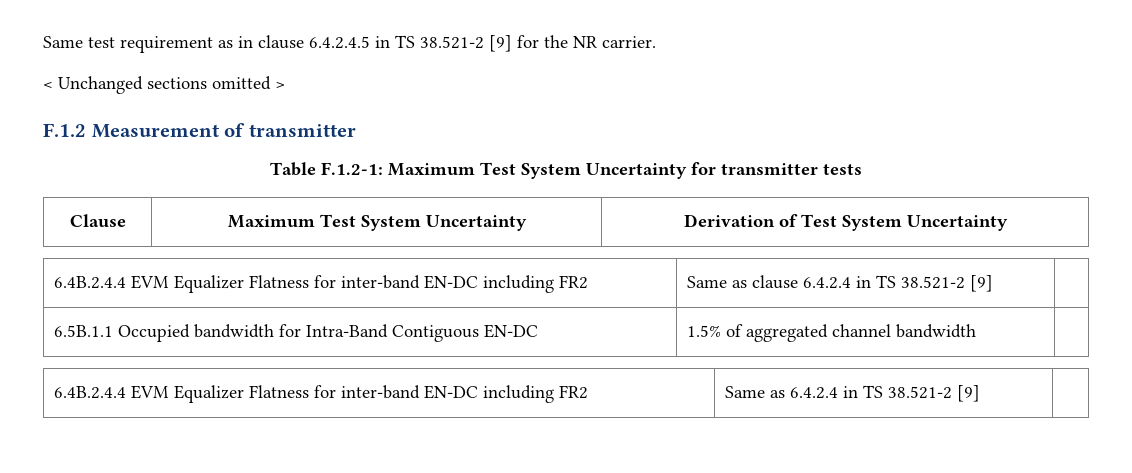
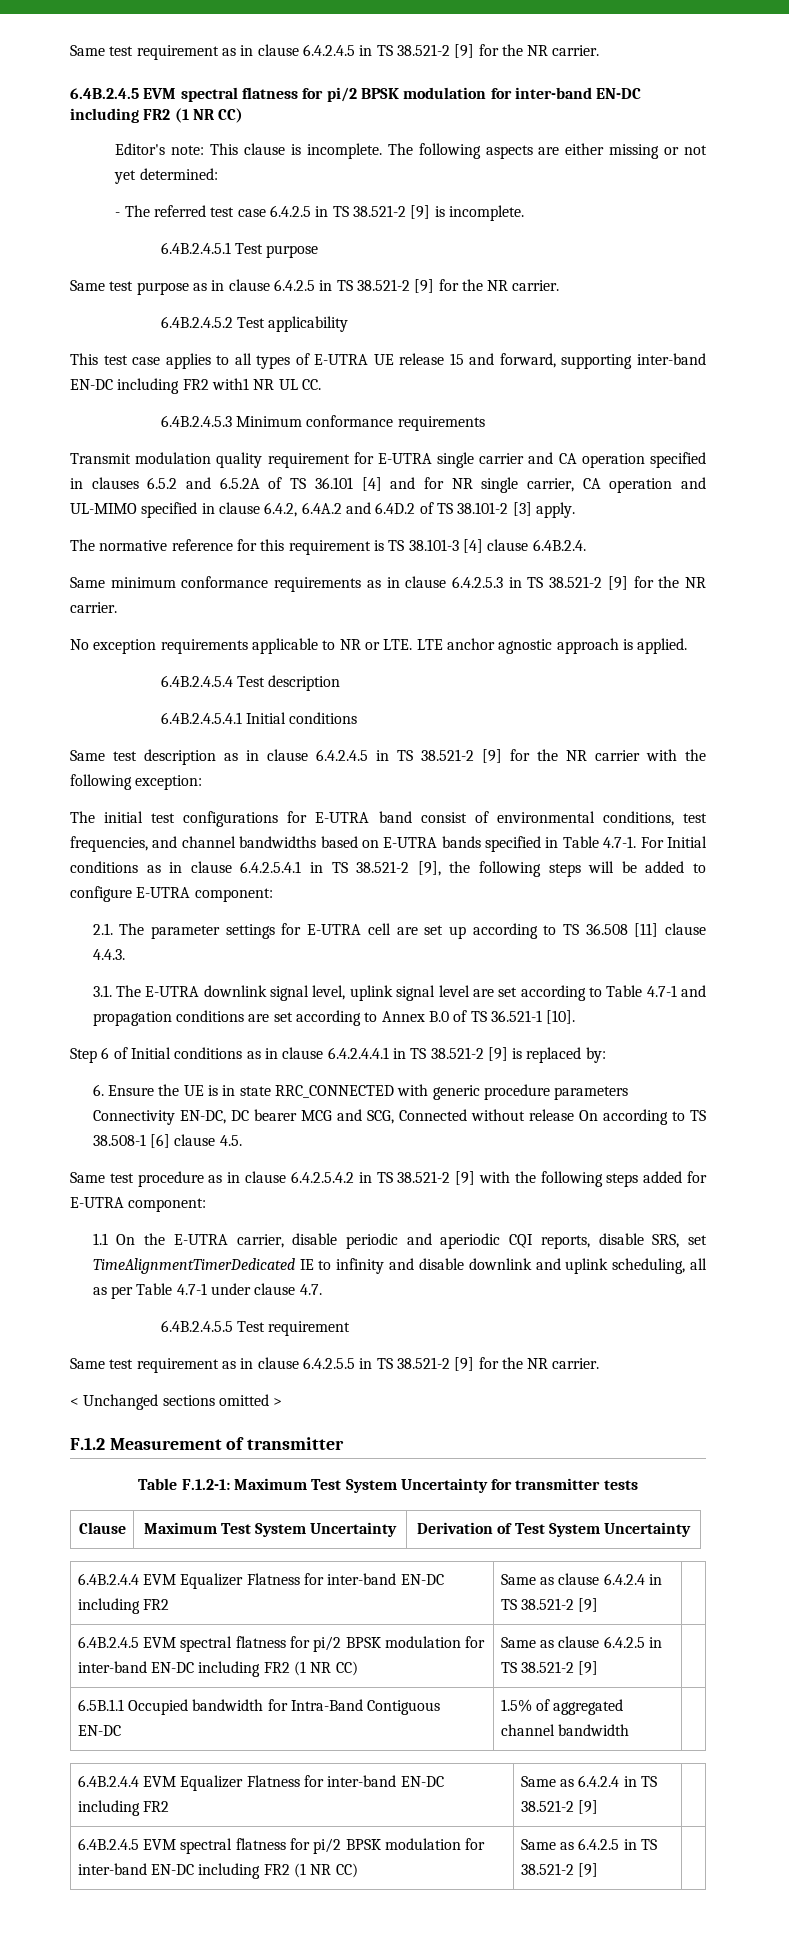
(656, 42) none -> [70,87,642,102] [70,108,244,123] [115,143,707,159] [114,168,218,184] [115,205,524,221] [160,242,319,258] [70,279,560,295] [160,316,349,332] [70,353,707,369] [70,378,321,394] [160,415,485,431] [70,452,706,468] [70,477,706,493] [70,502,575,518] [70,539,586,555] [70,576,706,592] [70,602,117,613] [70,638,688,654] [160,675,341,691] [160,712,358,724] [70,749,706,765] [70,774,203,790] [70,811,708,827] [70,836,708,852] [70,861,707,877] [70,886,273,902] [92,923,706,939] [92,949,125,960] [92,985,706,1001] [92,1010,576,1026] [70,1047,606,1063] [92,1084,629,1100] [92,1109,707,1125] [92,1134,242,1148] [70,1171,707,1187] [70,1197,207,1212] [92,1233,707,1249] [92,1258,707,1274] [92,1283,322,1299] [160,1320,351,1336] [70,1357,600,1373] // 6.4B.2.4.5 EVM spectral flatness for pi/2 BPSK modulation for inter-band EN-DC including FR2 (1 NR CC) // Editor's note: This clause is incomplete. The following aspects are either missing or not yet determined: // - The referred test case 6.4.2.5 in TS 38.521-2 [9] is incomplete. // 6.4B.2.4.5.1 Test purpose // Same test purpose as in clause 6.4.2.5 in TS 38.521-2 [9] for the NR carrier. // 6.4B.2.4.5.2 Test applicability // This test case applies to all types of E-UTRA UE release 15 and forward, supporting inter-band EN-DC including FR2 with1 NR UL CC. // 6.4B.2.4.5.3 Minimum conformance requirements // Transmit modulation quality requirement for E-UTRA single carrier and CA operation specified in clauses 6.5.2 and 6.5.2A of TS 36.101 [4] and for NR single carrier, CA operation and UL-MIMO specified in clause 6.4.2, 6.4A.2 and 6.4D.2 of TS 38.101-2 [3] apply. // The normative reference for this requirement is TS 38.101-3 [4] clause 6.4B.2.4. // Same minimum conformance requirements as in clause 6.4.2.5.3 in TS 38.521-2 [9] for the NR carrier. // No exception requirements applicable to NR or LTE. LTE anchor agnostic approach is applied. // 6.4B.2.4.5.4 Test description // 6.4B.2.4.5.4.1 Initial conditions // Same test description as in clause 6.4.2.4.5 in TS 38.521-2 [9] for the NR carrier with the following exception: // The initial test configurations for E-UTRA band consist of environmental conditions, test frequencies, and channel bandwidths based on E-UTRA bands specified in Table 4.7-1. For Initial conditions as in clause 6.4.2.5.4.1 in TS 38.521-2 [9], the following steps will be added to configure E-UTRA component: // 2.1. The parameter settings for E-UTRA cell are set up according to TS 36.508 [11] clause 4.4.3. // 3.1. The E-UTRA downlink signal level, uplink signal level are set according to Table 4.7-1 and propagation conditions are set according to Annex B.0 of TS 36.521-1 [10]. // Step 6 of Initial conditions as in clause 6.4.2.4.4.1 in TS 38.521-2 [9] is replaced by: // 6. Ensure the UE is in state RRC_CONNECTED with generic procedure parameters Connectivity EN-DC, DC bearer MCG and SCG, Connected without release On according to TS 38.508-1 [6] clause 4.5. // Same test procedure as in clause 6.4.2.5.4.2 in TS 38.521-2 [9] with the following steps added for E-UTRA component: // 1.1 On the E-UTRA carrier, disable periodic and aperiodic CQI reports, disable SRS, set TimeAlignmentTimerDedicated IE to infinity and disable downlink and uplink scheduling, all as per Table 4.7-1 under clause 4.7. // 6.4B.2.4.5.5 Test requirement // Same test requirement as in clause 6.4.2.5.5 in TS 38.521-2 [9] for the NR carrier.
(993, 283) none -> [77,1636,486,1652] [77,1661,358,1677] [500,1636,662,1648] [500,1661,599,1675] // 6.4B.2.4.5 EVM spectral flatness for pi/2 BPSK modulation for inter-band EN-DC including FR2 (1 NR CC) | Same as clause 6.4.2.5 in TS 38.521-2 [9] |
(980, 393) none -> [77,1838,486,1854] [77,1863,358,1879] [520,1838,657,1850] [520,1863,598,1877] // 6.4B.2.4.5 EVM spectral flatness for pi/2 BPSK modulation for inter-band EN-DC including FR2 (1 NR CC) | Same as 6.4.2.5 in TS 38.521-2 [9] |

